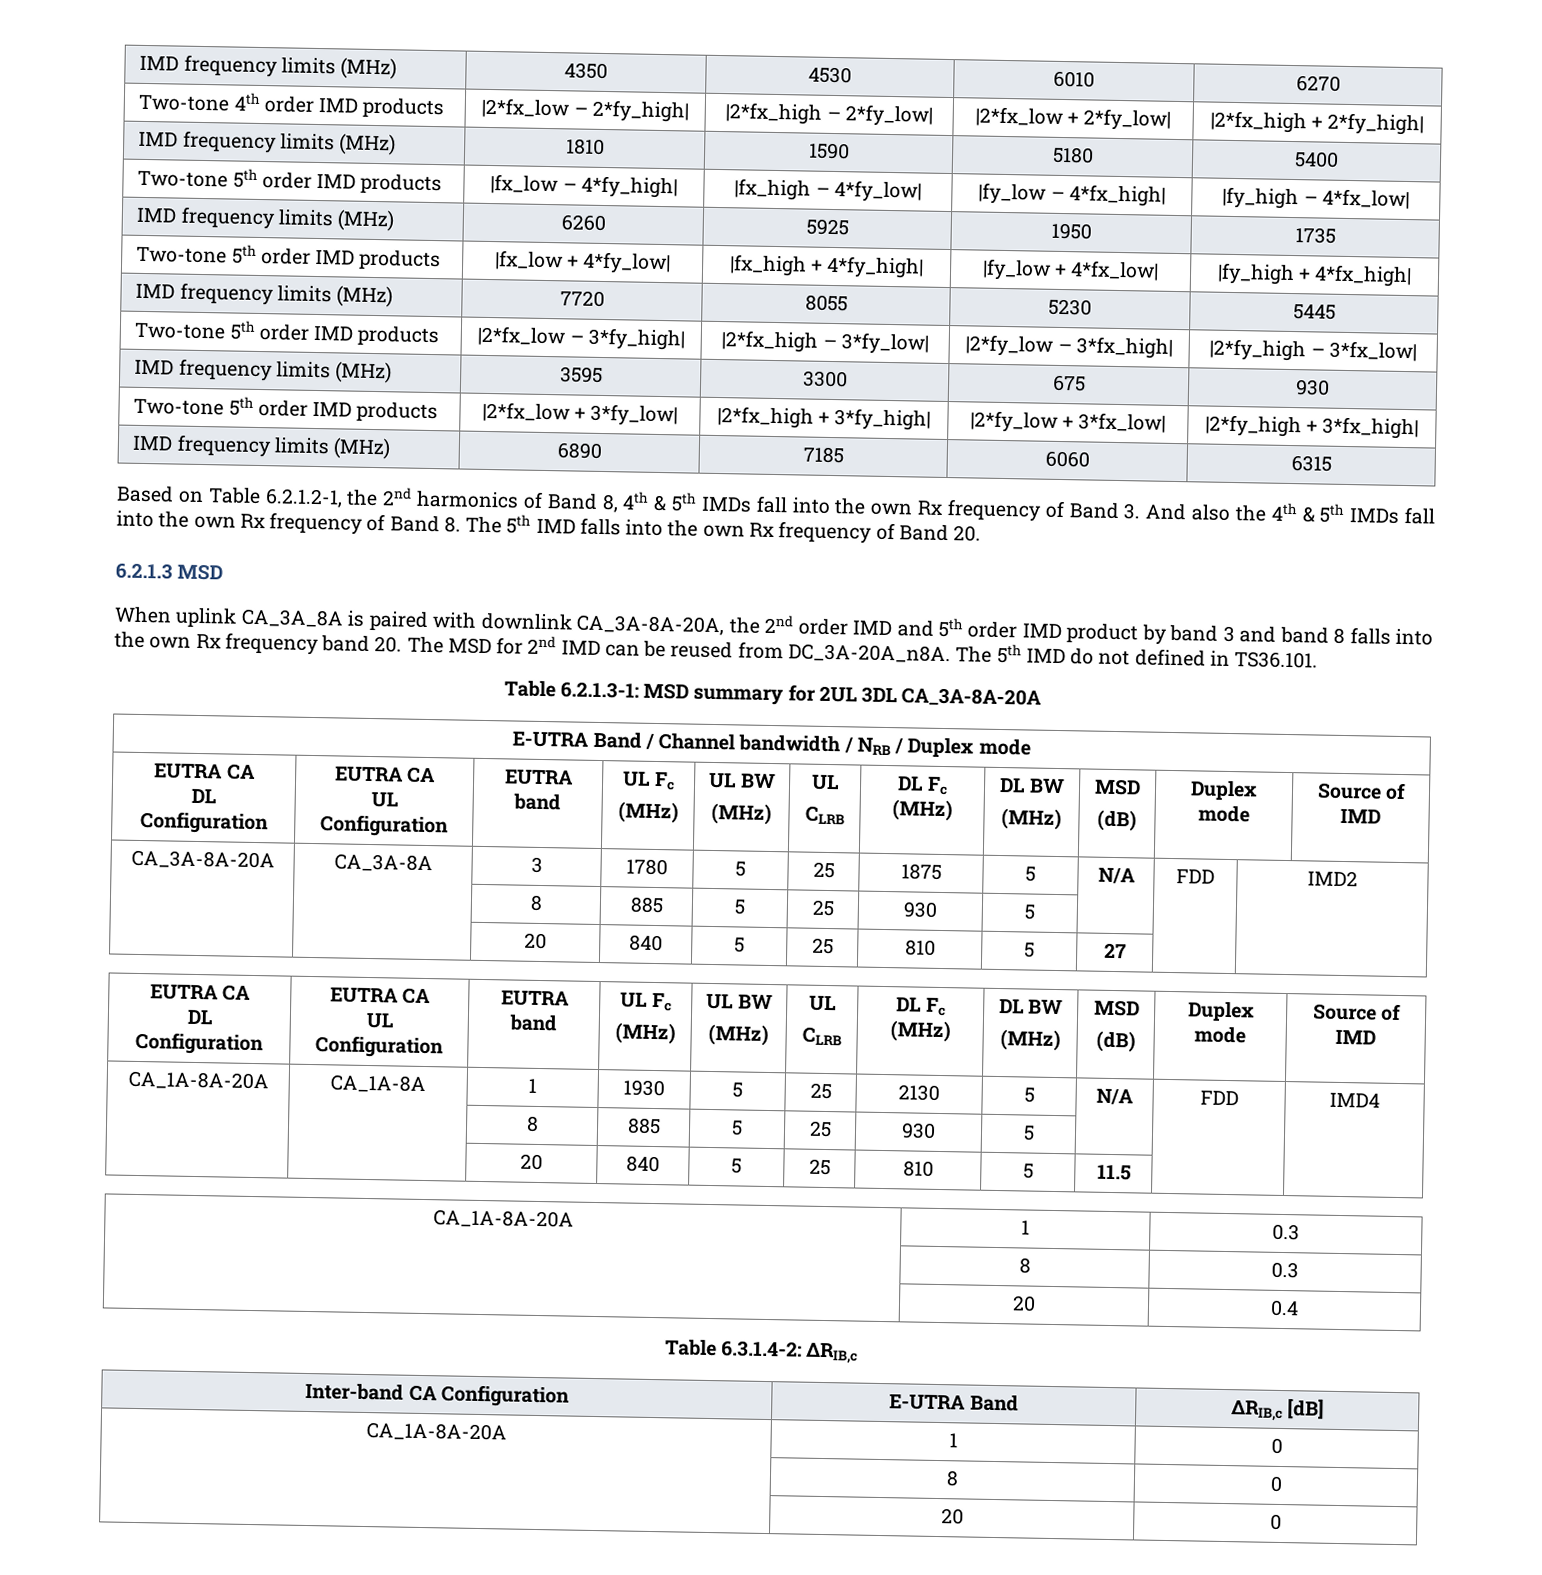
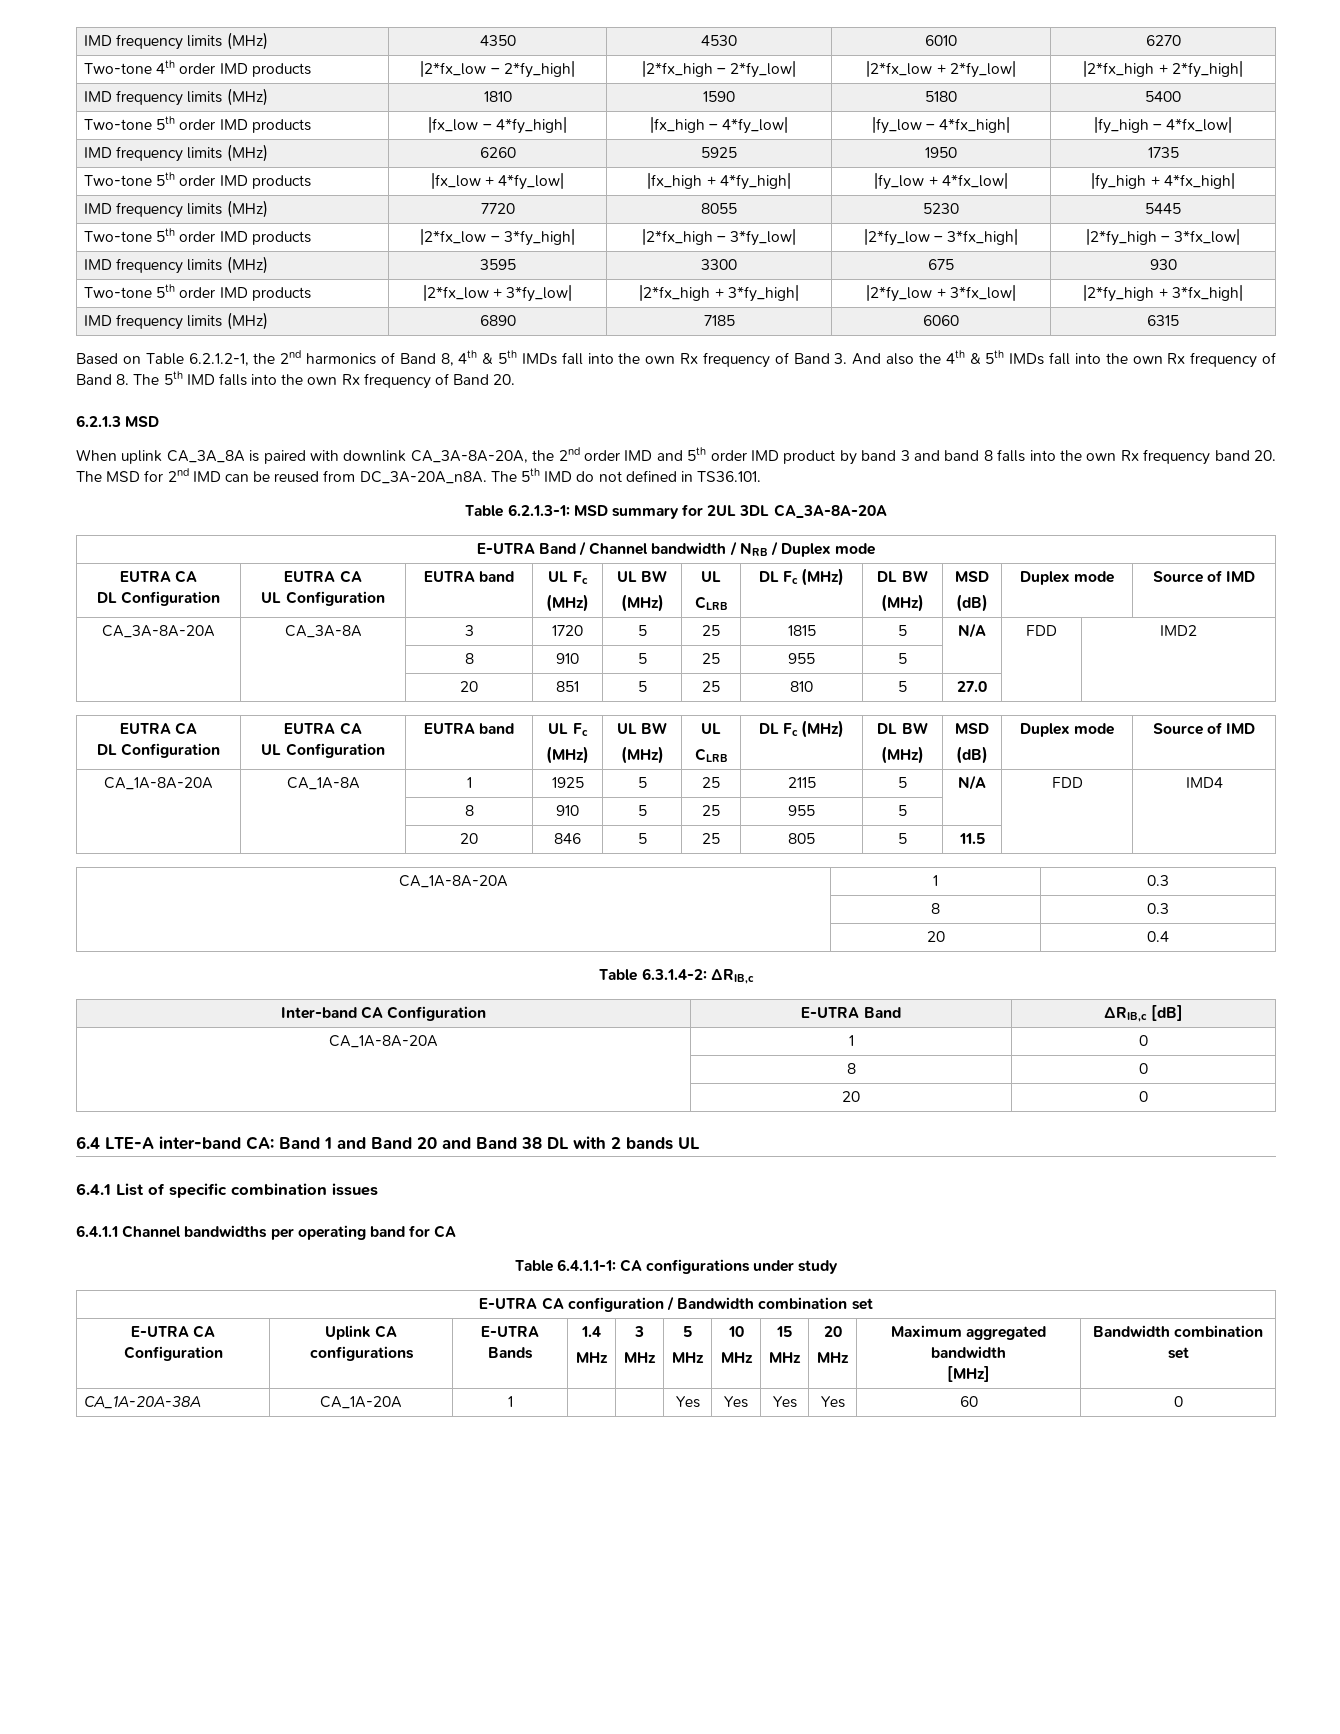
[626,858,668,876] [735,861,746,877] [812,861,835,879] [900,863,942,880] 1780 | 5 | 25 | 1875 -> [552,625,583,636] [637,625,647,636] [702,625,720,636] [787,625,816,636] 1720 | 5 | 25 | 1815
[629,896,664,914] [734,899,746,915] [811,899,835,917] [903,901,938,918] [1024,904,1035,920] [524,932,547,950] [629,934,663,952] [734,937,745,953] [811,937,834,955] [904,939,936,956] [1024,942,1035,958] [1103,942,1127,959] 885 | 5 | 25 | 930 | 5 | | | // | | 20 | 840 | 5 | 25 | 810 | 5 | 27 -> [556,653,579,664] [637,653,647,664] [702,653,720,664] [788,653,815,664] [898,653,907,664] [460,681,478,692] [556,681,579,692] [637,681,647,692] [702,681,720,692] [790,681,813,692] [898,681,907,692] [957,681,987,692] 910 | 5 | 25 | 955 | 5 | | | // | | 20 | 851 | 5 | 25 | 810 | 5 | 27.0
[623,1079,665,1097] [732,1082,743,1098] [809,1082,832,1100] [898,1084,940,1101] 1930 | 5 | 25 | 2130 -> [551,777,584,788] [637,777,647,788] [702,777,720,788] [787,777,816,788] 1925 | 5 | 25 | 2115
[626,1117,661,1135] [731,1120,743,1136] [808,1120,832,1138] [901,1122,936,1139] [1022,1125,1035,1141] [520,1153,543,1171] [626,1155,660,1173] [731,1158,742,1174] [808,1158,831,1176] [902,1160,934,1177] 885 | 5 | 25 | 930 | 5 | | | // | | 20 | 840 | 5 | 25 | 810 -> [556,805,579,816] [637,805,647,816] [702,805,720,816] [788,805,815,816] [898,805,907,816] [460,833,478,844] [554,833,581,844] [637,833,647,844] [702,833,720,844] [788,833,815,844] 910 | 5 | 25 | 955 | 5 | | | // | | 20 | 846 | 5 | 25 | 805
(1282, 1522) none -> [76,1136,700,1150] [76,1183,378,1198] [76,1225,457,1240] [514,1259,839,1274] [479,1296,873,1312] [130,1325,216,1338] [123,1346,223,1361] [325,1325,397,1340] [309,1346,414,1361] [481,1326,539,1337] [488,1347,533,1359] [581,1326,601,1337] [576,1352,608,1363] [634,1326,644,1337] [624,1352,656,1363] [683,1326,692,1337] [672,1352,704,1363] [727,1326,744,1337] [720,1352,753,1363] [776,1326,792,1337] [769,1352,801,1363] [823,1326,842,1337] [817,1352,849,1363] [890,1325,1047,1340] [931,1346,1006,1358] [947,1366,990,1382] [1092,1325,1264,1337] [1167,1347,1189,1359] [84,1396,202,1409] [320,1396,402,1409] [507,1396,513,1407] [675,1396,700,1408] [724,1396,748,1408] [772,1396,797,1408] [820,1396,845,1408] [959,1396,978,1407] [1173,1396,1183,1407] // 6.4 LTE-A inter-band CA: Band 1 and Band 20 and Band 38 DL with 2 bands UL // 6.4.1 List of specific combination issues // 6.4.1.1 Channel bandwidths per operating band for CA // Table 6.4.1.1-1: CA configurations under study // E-UTRA CA configuration / Bandwidth combination set // E-UTRA CA Configuration | Uplink CA configurations | E-UTRA Bands | 1.4 // MHz | 3 // MHz | 5 // MHz | 10 // MHz | 15 // MHz | 20 // MHz | Maximum aggregated bandwidth // [MHz] | Bandwidth combination set // CA_1A-20A-38A | CA_1A-20A | 1 | | | Yes | Yes | Yes | Yes | 60 | 0

